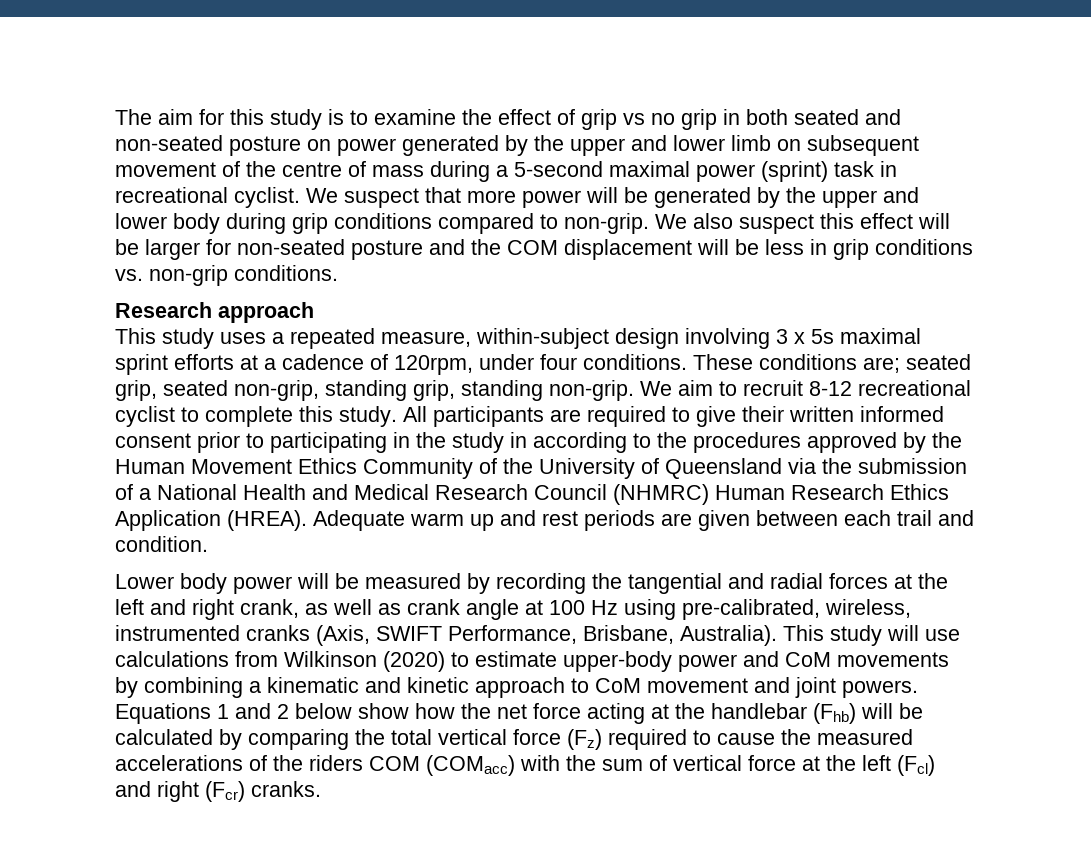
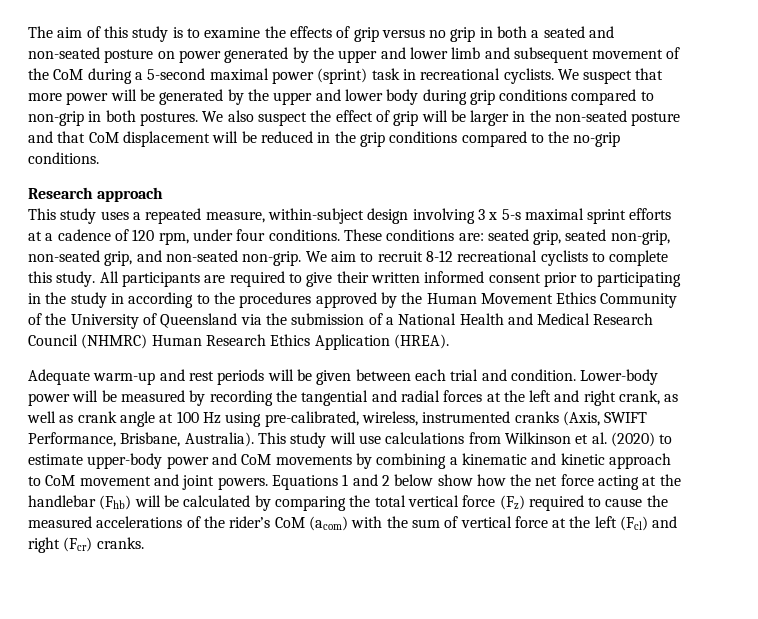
[199,109,224,125] for -> [86,26,101,38] of
[498,109,645,130] effect of grip vs -> [289,26,425,42] effects of grip versus
(788, 117) none -> [531,30,540,38] a
[777,139,801,151] on -> [484,47,510,59] and
[282,161,424,177] centre of mass -> [53,69,84,80] CoM
[234,187,300,208] cyclist. -> [503,68,554,84] cyclists.
[564,213,913,234] non-grip. We also suspect this effect -> [28,110,419,126] non-grip in both postures. We also suspect the effect of grip
[206,239,231,255] for -> [512,110,551,122] in the
[471,239,558,255] the COM -> [57,131,119,143] that CoM
[765,239,973,260] [115,265,228,286] less in grip conditions vs. non-grip -> [260,131,621,147] reduced in the grip conditions compared to the no-grip
[811,329,834,344] 5s -> [501,209,521,220] 5-s
[394,355,473,375] 120rpm, -> [132,229,189,245] 120 rpm,
[863,357,900,373] are; -> [458,233,484,241] are:
[325,380,543,401] standing grip, standing -> [28,250,238,266] non-seated grip, and non-seated
[115,406,175,427] cyclist -> [540,250,588,266] cyclists
[313,510,494,531] Adequate warm up -> [28,369,156,385] // Adequate warm-up
[661,513,692,526] are -> [267,369,312,381] will be
[897,510,932,526] trail -> [450,369,479,381] trial
[115,573,227,594] // Lower body -> [580,369,659,385] Lower-body
(377, 659) none -> [575,432,607,444] et al.
[309,755,515,776] riders COM (COMacc) -> [229,516,348,531] rider’s CoM (acom)

